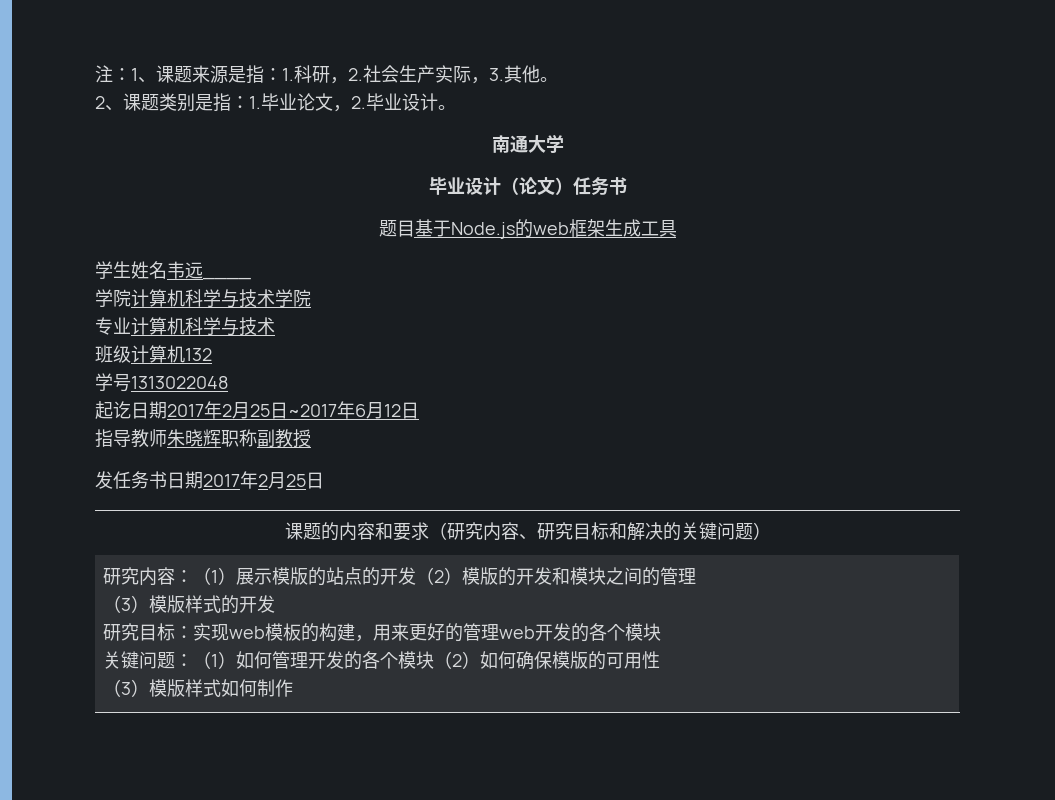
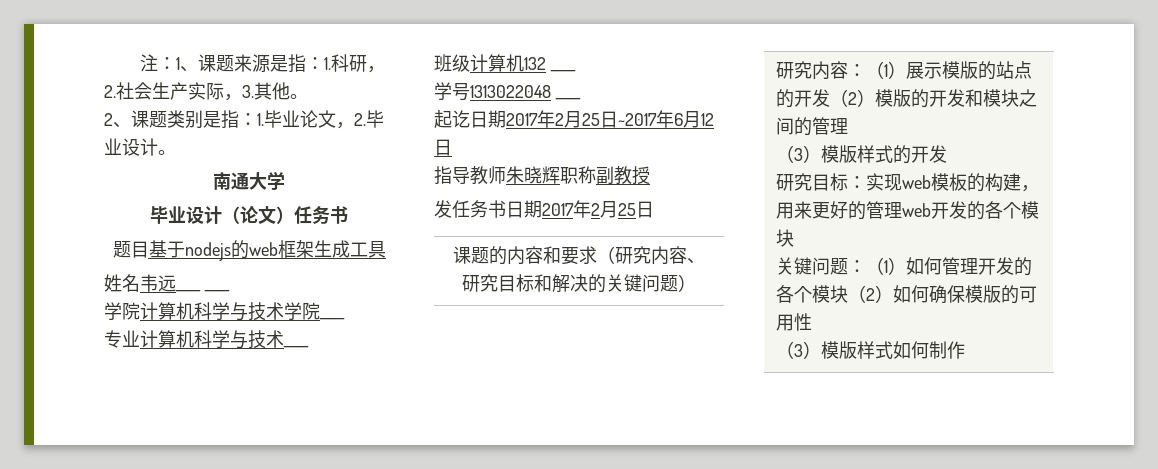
[450,222,515,239] Node.js -> [184,242,231,261] nodejs
[95,261,131,279] 学生 -> (386, 249) none
(251, 278) none -> [203,290,230,292] ____
(311, 298) none -> [319,318,345,320] ____
(275, 326) none -> [283,346,309,348] ____
(212, 354) none -> [549,70,576,72] ____
(228, 382) none -> [554,98,581,100] ____

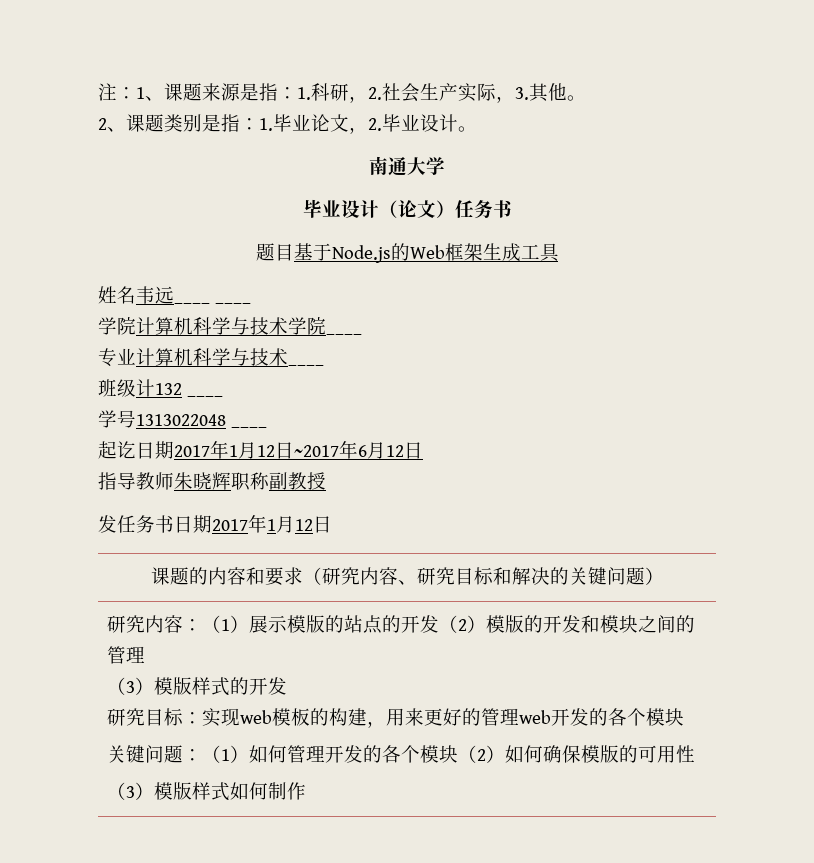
[184,240,278,261] nodejs的web -> [331,243,445,263] Node.js的Web
[488,54,524,72] 算机 -> (155, 388) none
[555,111,600,128] 2月25 -> [229,442,275,459] 1月12
[591,201,636,218] 2月25 -> [267,516,313,533] 1月12

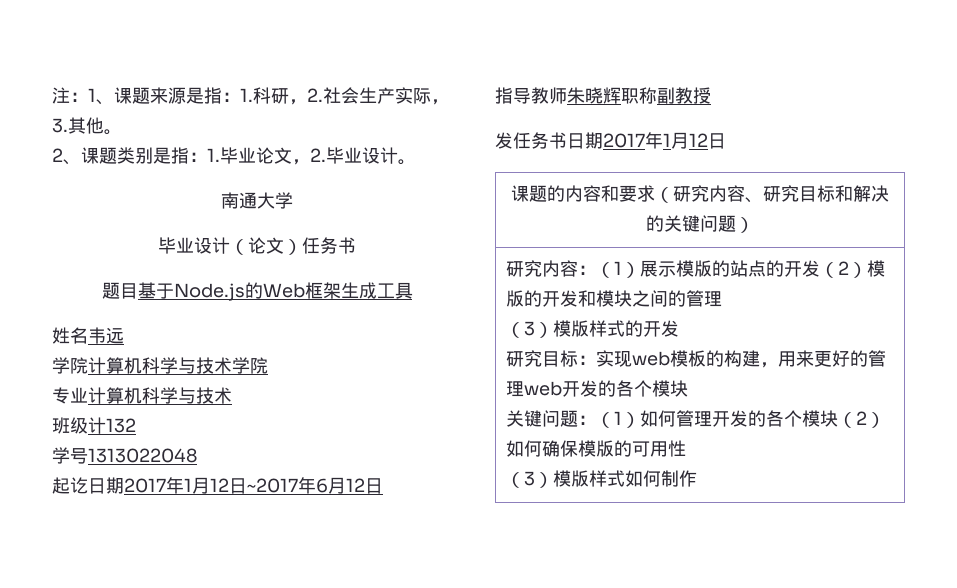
[174,302,251,304] ____ ____ -> (124, 335) none
[326,333,362,335] ____ -> (268, 365) none
[288,364,324,366] ____ -> (232, 395) none
[186,395,223,397] ____ -> (136, 425) none
[230,426,267,428] ____ -> (197, 455) none

